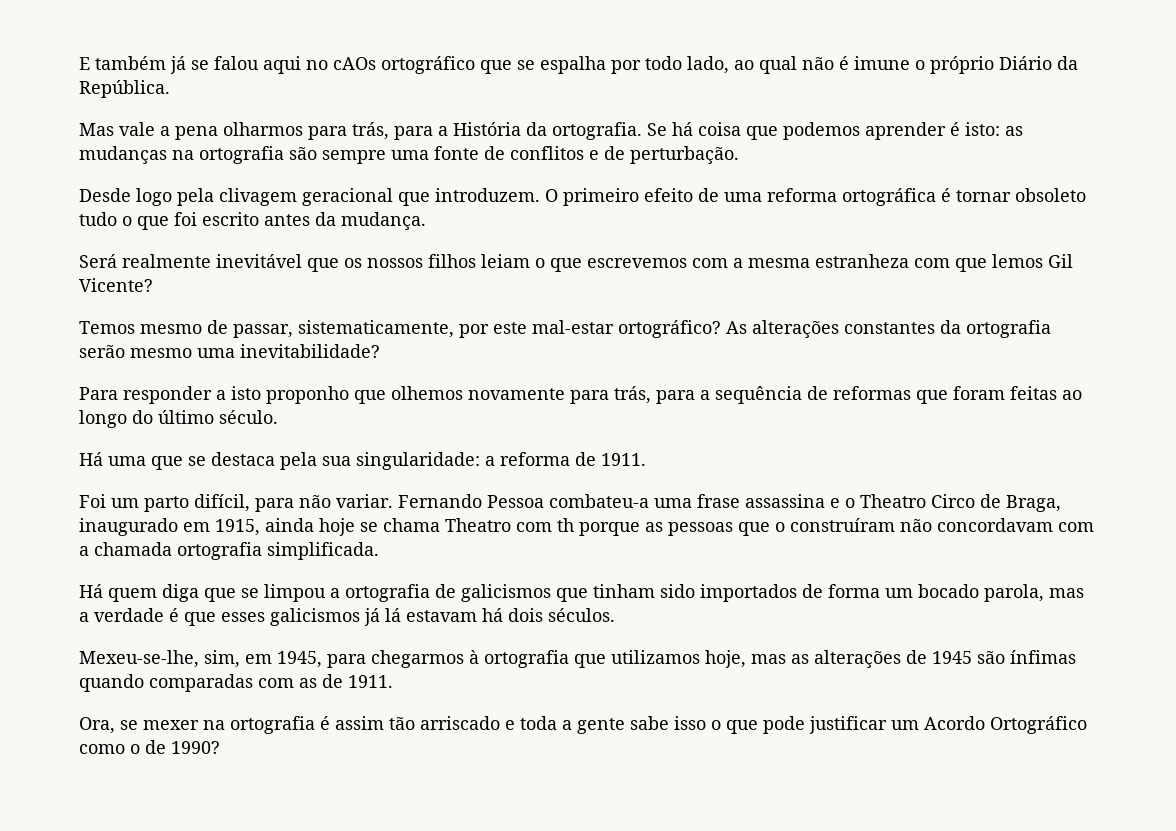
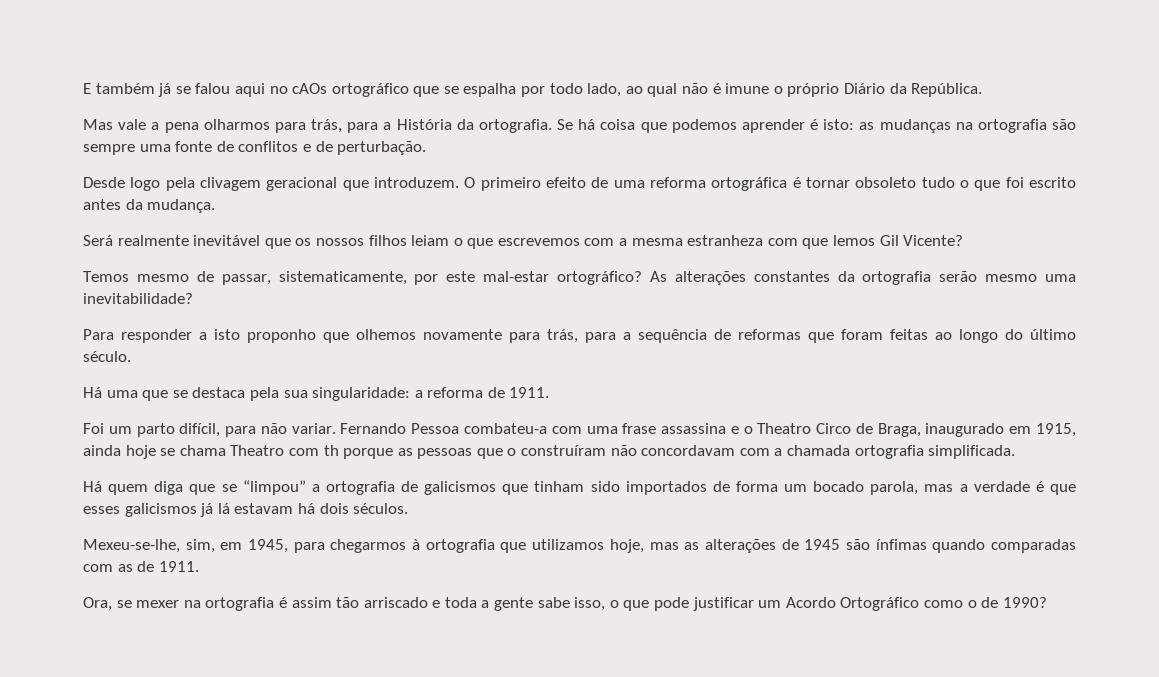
(649, 501) none -> [551,426,582,434] com
[264,584,326,602] limpou -> [242,480,306,495] “limpou”
[674,716,706,730] isso -> [574,597,606,611] isso,

